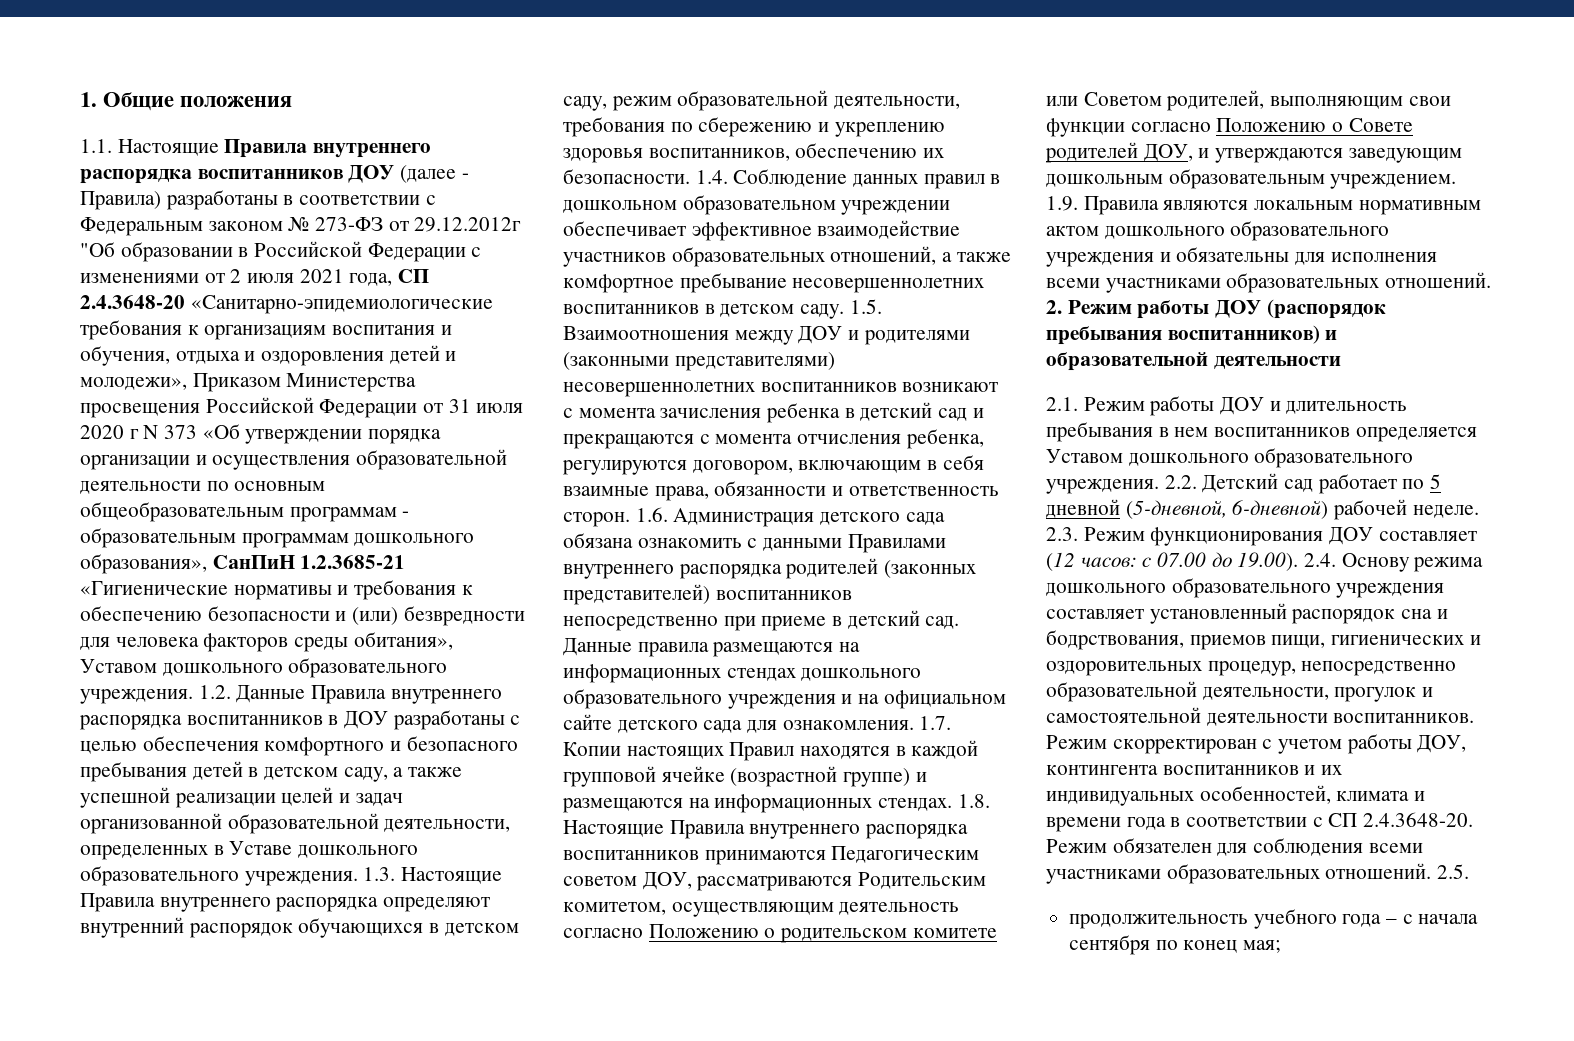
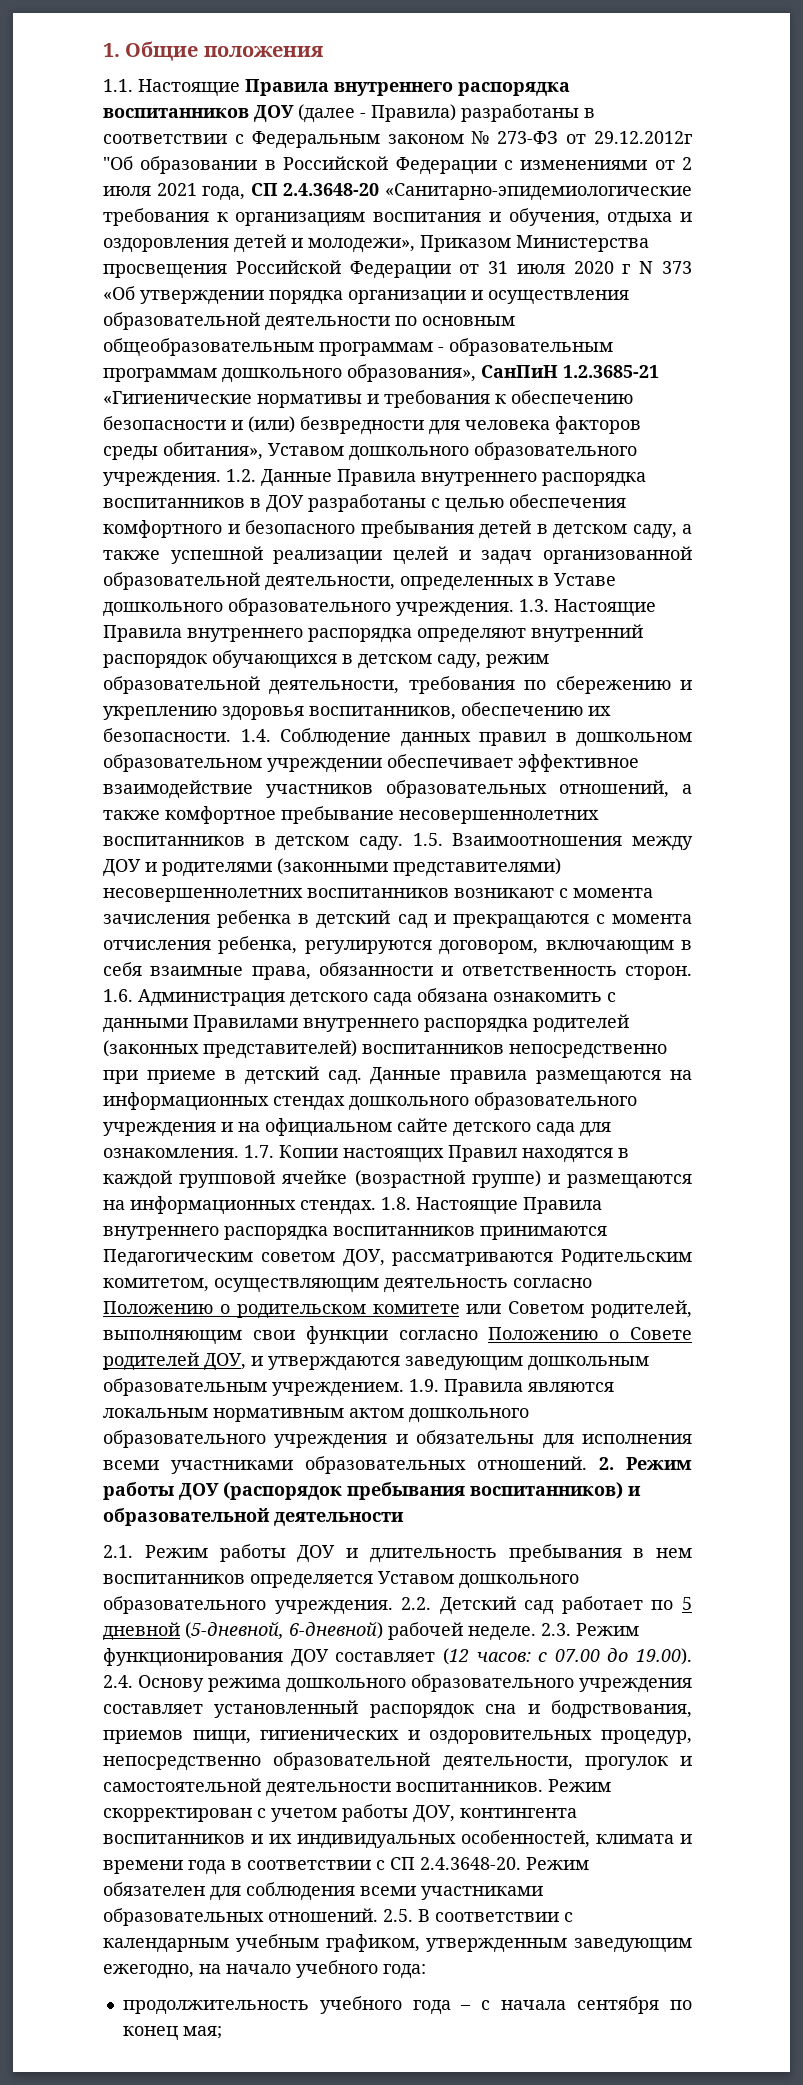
(1470, 871) none -> [418,1909,573,1922] [103,1934,692,1953] [103,1960,426,1979] В соответствии с календарным учебным графиком, утвержденным заведующим ежегодно, на начало учебного года:

